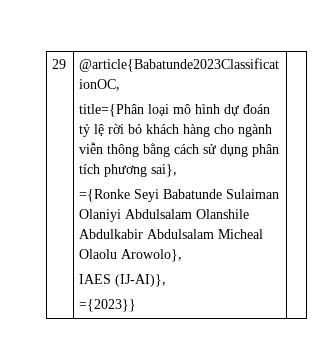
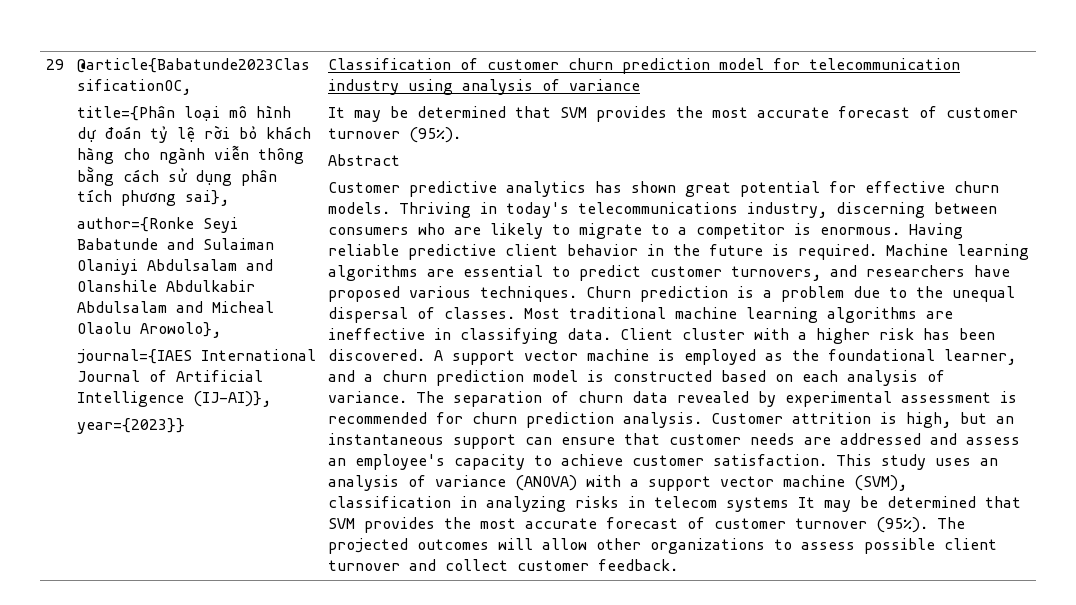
[79,189,131,202] ={Ronke -> [77,217,195,232] author={Ronke
(223, 194) none -> [167,238,195,250] and
(193, 214) none -> [246,259,274,271] and
(215, 234) none -> [176,301,204,313] and
[79,274,167,287] [79,299,137,312] IAES (IJ-AI)}, // ={2023}} | -> [77,349,317,364] [77,370,264,382] [77,391,272,407] [77,418,186,434] [328,58,961,74] [328,79,641,95] [328,106,1019,122] [328,127,462,143] [328,154,401,166] [328,181,1000,197] [328,202,998,218] [328,223,964,239] [328,244,1030,260] [328,265,1011,281] [328,286,1016,302] [328,307,954,323] [328,328,996,344] [328,349,1017,365] [328,370,946,386] [328,391,1018,407] [328,412,1015,428] [328,433,1021,449] [328,454,999,470] [328,475,908,491] [328,496,1022,512] [328,517,966,533] [328,538,998,554] [328,559,679,571] journal={IAES International Journal of Artificial Intelligence (IJ-AI)}, // year={2023}} | Classification of customer churn prediction model for telecommunication industry using analysis of variance // It may be determined that SVM provides the most accurate forecast of customer turnover (95%). // Abstract // Customer predictive analytics has shown great potential for effective churn models. Thriving in today's telecommunications industry, discerning between consumers who are likely to migrate to a competitor is enormous. Having reliable predictive client behavior in the future is required. Machine learning algorithms are essential to predict customer turnovers, and researchers have proposed various techniques. Churn prediction is a problem due to the unequal dispersal of classes. Most traditional machine learning algorithms are ineffective in classifying data. Client cluster with a higher risk has been discovered. A support vector machine is employed as the foundational learner, and a churn prediction model is constructed based on each analysis of variance. The separation of churn data revealed by experimental assessment is recommended for churn prediction analysis. Customer attrition is high, but an instantaneous support can ensure that customer needs are addressed and assess an employee's capacity to achieve customer satisfaction. This study uses an analysis of variance (ANOVA) with a support vector machine (SVM), classification in analyzing risks in telecom systems It may be determined that SVM provides the most accurate forecast of customer turnover (95%). The projected outcomes will allow other organizations to assess possible client turnover and collect customer feedback.

